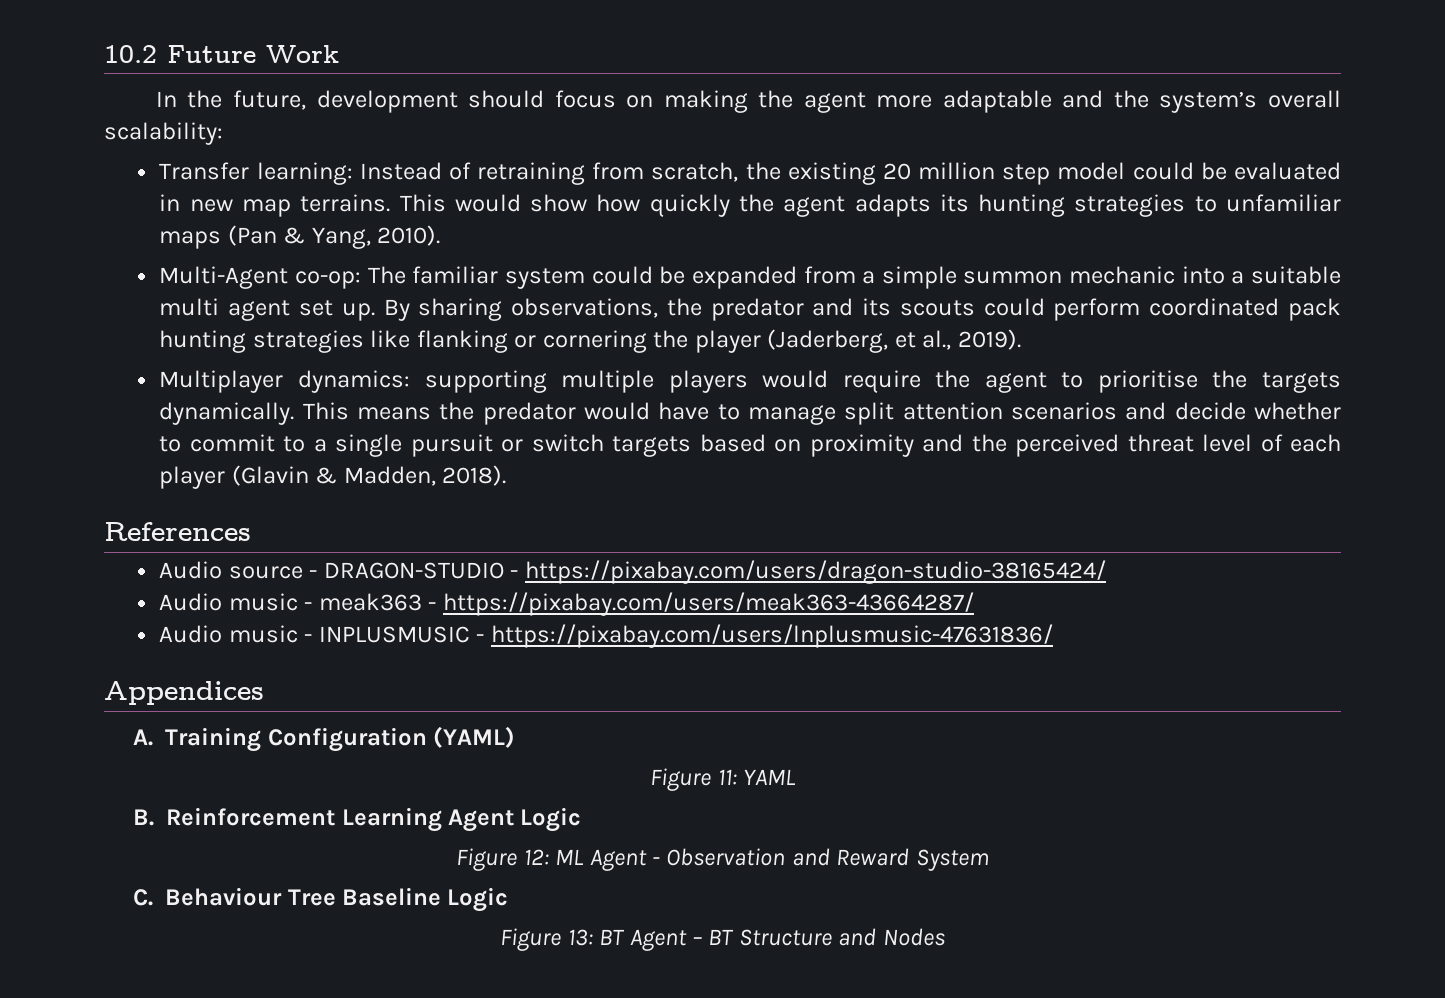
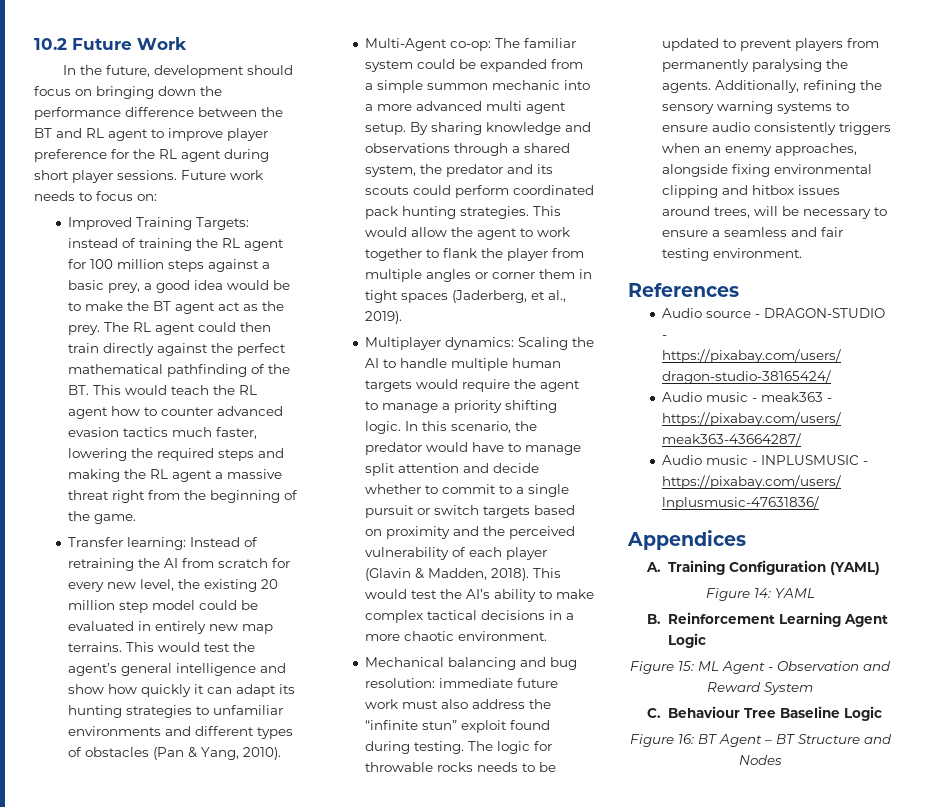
[663,90,1341,113] [104,122,223,145] making the agent more adaptable and the system’s overall scalability: -> [96,86,222,99] [34,107,283,120] [34,128,268,141] [34,149,269,162] [34,170,263,183] [34,191,157,201] [68,217,250,230] [68,238,285,251] [68,259,271,272] [68,280,291,293] [68,301,285,314] [68,322,272,335] [68,343,287,356] [68,364,291,377] [68,385,258,395] [68,406,284,419] [68,427,258,439] [68,448,285,461] [68,469,283,482] [68,490,299,503] [68,511,137,524] bringing down the performance difference between the BT and RL agent to improve player preference for the RL agent during short player sessions. Future work needs to focus on: // Improved Training Targets: instead of training the RL agent for 100 million steps against a basic prey, a good idea would be to make the BT agent act as the prey. The RL agent could then train directly against the perfect mathematical pathfinding of the BT. This would teach the RL agent how to counter advanced evasion tactics much faster, lowering the required steps and making the RL agent a massive threat right from the beginning of the game.
[592,162,739,182] from scratch, -> [138,558,291,568] [68,579,175,592] the AI from scratch for every new level,
(181, 202) none -> [155,621,207,634] entirely
[530,194,931,217] show how quickly the agent adapts -> [204,642,256,652] [68,663,287,676] [68,684,277,697] test the agent’s general intelligence and show how quickly it can adapt
[159,231,222,249] maps -> [68,726,294,739] [68,747,150,757] environments and different types of obstacles
[1251,266,1341,284] [159,298,659,321] suitable multi agent set up. By sharing observations, -> [377,101,567,114] [365,122,592,135] [365,143,571,156] [365,165,417,177] more advanced multi agent setup. By sharing knowledge and observations through a shared system,
[252,330,761,353] strategies like flanking or cornering the player -> [460,206,562,219] [365,227,571,240] [365,248,585,261] [365,269,593,282] [365,290,449,303] strategies. This would allow the agent to work together to flank the player from multiple angles or corner them in tight spaces
[424,370,748,393] supporting multiple players -> [518,337,595,350] [365,358,562,371] [365,380,413,392] Scaling the AI to handle multiple human targets
[1097,370,1341,393] [159,402,432,425] prioritise the targets dynamically. This means -> [382,400,558,413] [365,421,512,434] manage a priority shifting logic. In this scenario,
[1011,402,1118,420] scenarios -> (460, 468) none
[1127,434,1253,452] threat level -> [365,547,450,560] vulnerability
(507, 475) none -> [533,568,562,578] [365,589,595,602] [365,610,575,623] [365,631,548,641] [365,657,578,670] [365,678,559,688] [365,699,552,709] [365,720,551,733] [365,741,553,754] [365,762,557,772] [662,38,880,51] [662,59,849,72] [662,80,883,93] [662,101,850,114] [662,122,892,135] [662,143,858,156] [662,164,873,177] [662,185,841,198] [662,206,888,219] [662,227,844,237] [662,248,803,261] This would test the AI’s ability to make complex tactical decisions in a more chaotic environment. // Mechanical balancing and bug resolution: immediate future work must also address the “infinite stun” exploit found during testing. The logic for throwable rocks needs to be updated to prevent players from permanently paralysing the agents. Additionally, refining the sensory warning systems to ensure audio consistently triggers when an enemy approaches, alongside fixing environmental clipping and hitbox issues around trees, will be necessary to ensure a seamless and fair testing environment.
[717,769,737,785] 11: -> [753,588,771,598] 14:
[523,849,549,865] 12: -> [678,661,694,671] 15:
[567,929,593,946] 13: -> [677,734,694,744] 16:

